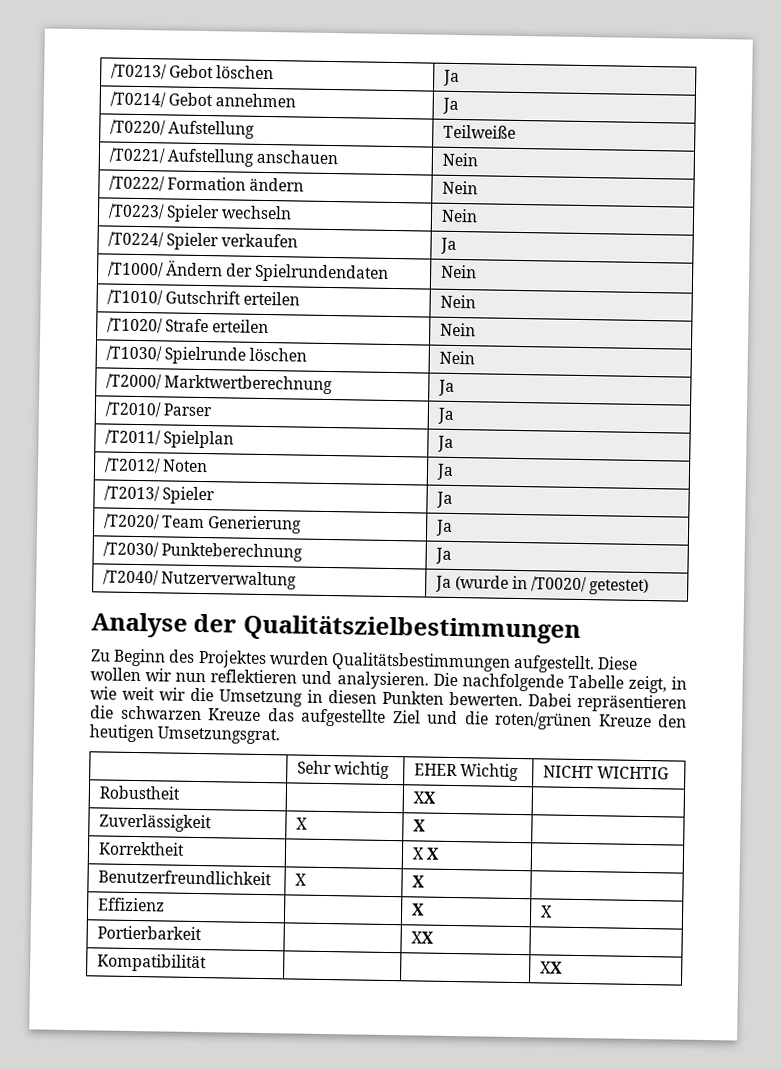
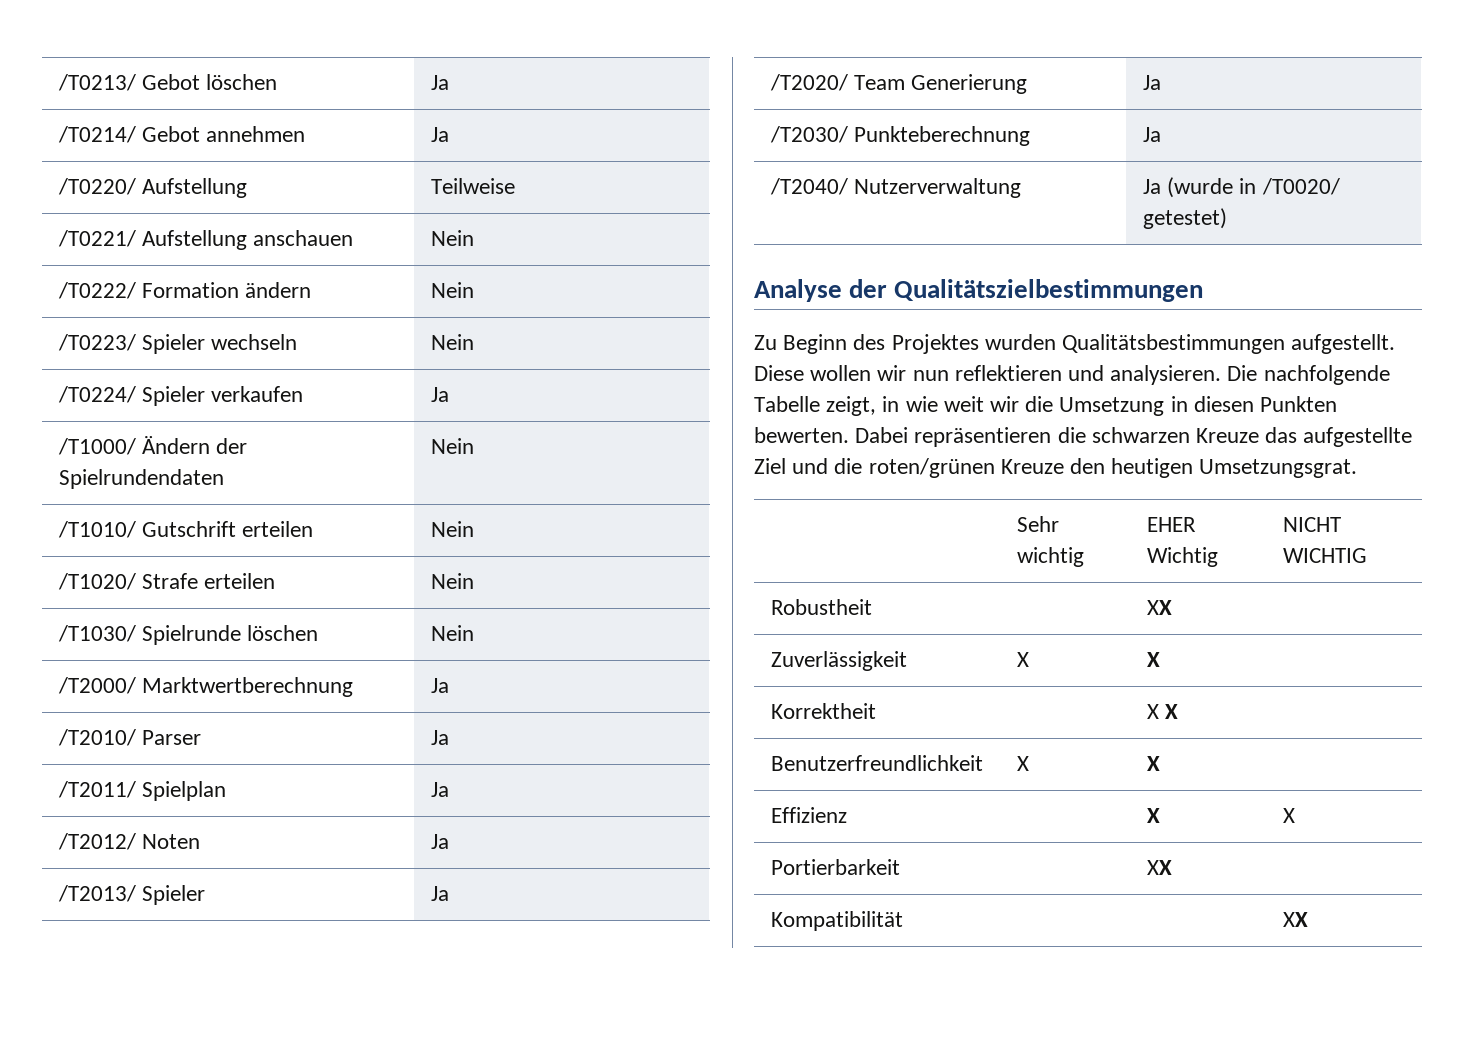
[442,124,516,139] Teilweiße -> [430,178,515,194] Teilweise

